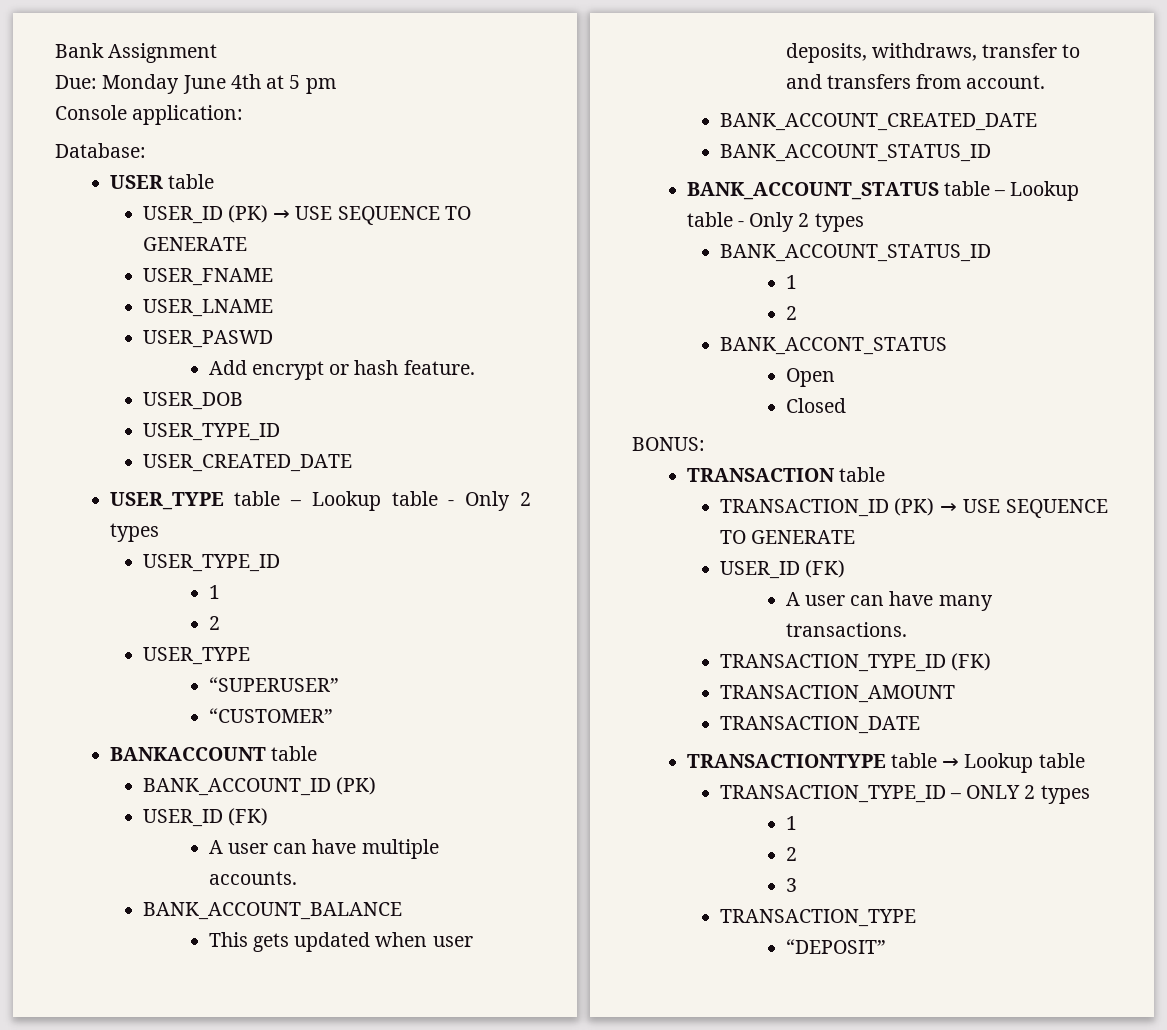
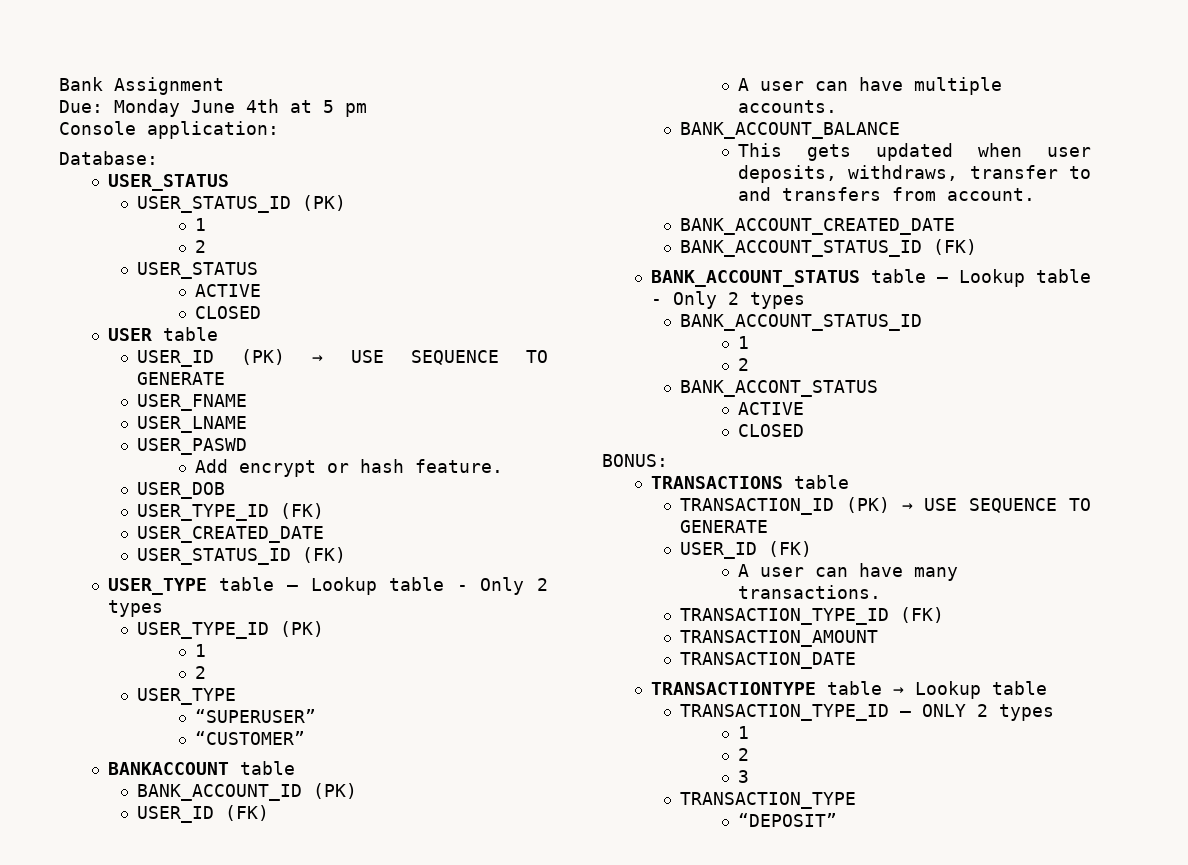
(146, 150) none -> [107,174,229,191] [136,195,346,213] [194,218,206,231] [194,240,206,253] [136,262,258,279] [194,284,261,297] [194,306,261,319] // USER_STATUS // USER_STATUS_ID (PK) // 1 // 2 // USER_STATUS // ACTIVE // CLOSED
(280, 432) none -> [279,503,324,519] (FK)
(352, 463) none -> [136,547,346,565] // USER_STATUS_ID (FK)
(280, 563) none -> [279,621,324,637] (PK)
(991, 153) none -> [932,239,977,255] (FK)
[785,368,835,387] [785,398,846,413] Open // Closed -> [737,402,804,415] [737,424,804,437] ACTIVE // CLOSED
[686,468,835,482] TRANSACTION -> [650,476,783,489] TRANSACTIONS

